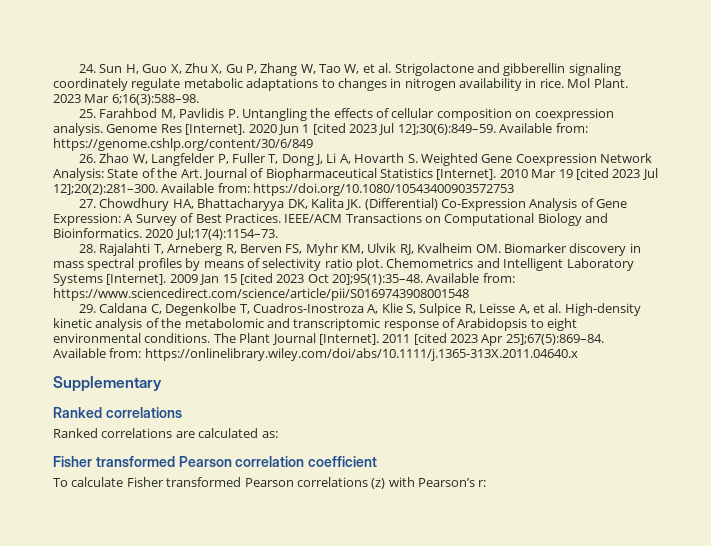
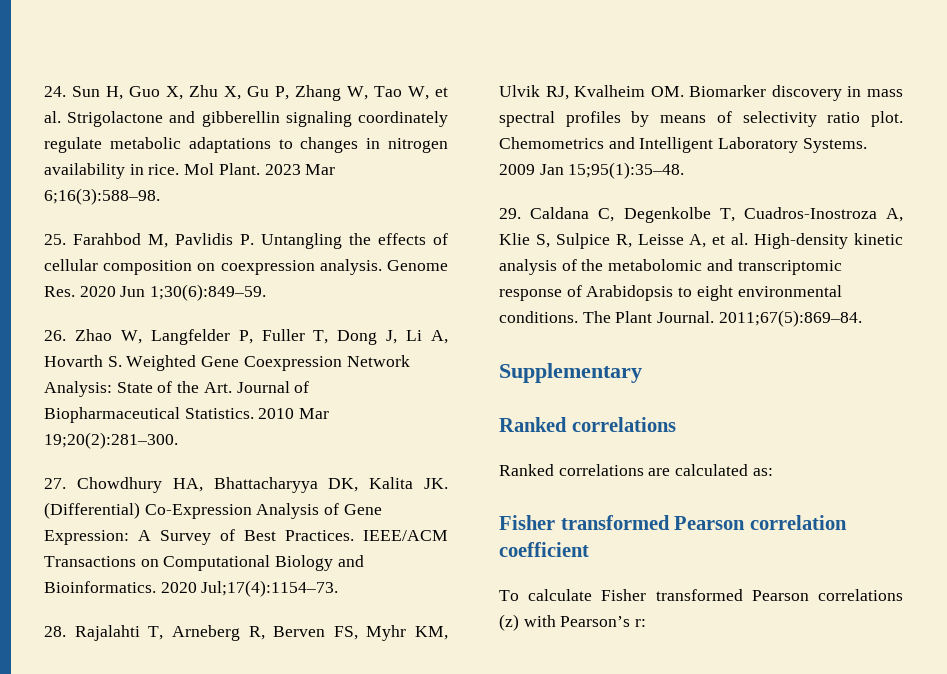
[160,123,588,135] [53,138,313,151] Res [Internet]. 2020 Jun 1 [cited 2023 Jul 12];30(6):849–59. Available from: https://genome.cshlp.org/content/30/6/849 -> [44,284,267,301] Res. 2020 Jun 1;30(6):849–59.
[380,168,658,180] [53,183,515,196] Statistics [Internet]. 2010 Mar 19 [cited 2023 Jul 12];20(2):281–300. Available from: https://doi.org/10.1080/10543400903572753 -> [184,408,330,419] [44,432,178,449] Statistics. 2010 Mar 19;20(2):281–300.
[53,273,515,286] [53,288,469,301] Systems [Internet]. 2009 Jan 15 [cited 2023 Oct 20];95(1):35–48. Available from: https://www.sciencedirect.com/science/article/pii/S0169743908001548 -> [802,138,867,153] [499,162,685,179] Systems. 2009 Jan 15;95(1):35–48.
[271,333,604,346] [53,348,578,361] Journal [Internet]. 2011 [cited 2023 Apr 25];67(5):869–84. Available from: https://onlinelibrary.wiley.com/doi/abs/10.1111/j.1365-313X.2011.04640.x -> [657,310,862,327] Journal. 2011;67(5):869–84.

